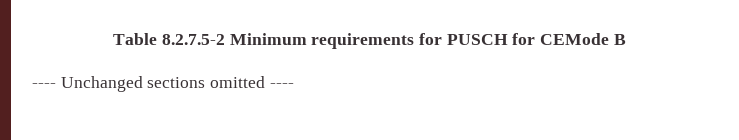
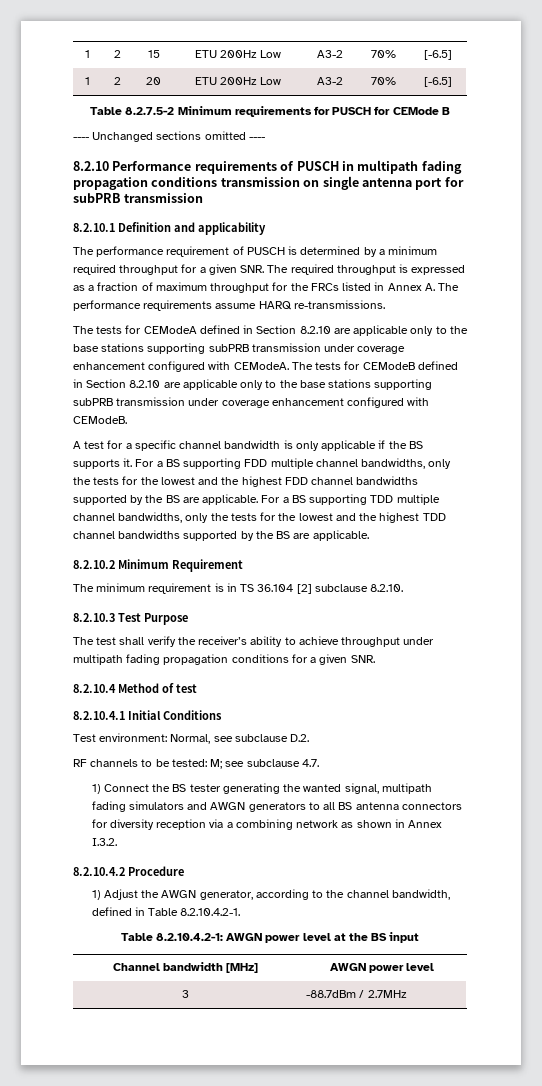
(113, 39) none -> [85,50,90,58] [114,50,121,58] [147,50,160,58] [194,50,282,58] [316,50,343,58] [370,50,396,58] [424,50,452,60] [85,77,90,85] [114,77,121,85] [146,77,161,85] [194,77,282,85] [316,77,343,85] [370,77,396,85] [424,77,452,87] 1 | 2 | 15 | ETU 200Hz Low | A3-2 | 70% | [-6.5] // 1 | 2 | 20 | ETU 200Hz Low | A3-2 | 70% | [-6.5] //
(294, 85) none -> [73,160,462,174] [73,176,464,190] [73,193,204,203] [73,222,266,235] [73,246,438,257] [73,264,466,275] [73,282,460,293] [73,300,385,311] [73,325,468,336] [73,343,406,354] [73,361,458,372] [73,379,433,390] [73,397,430,408] [73,416,127,424] [73,440,423,451] [73,458,452,469] [73,476,419,487] [73,494,440,505] [73,512,446,523] [73,530,369,541] [73,559,243,572] [73,583,404,594] [73,613,188,625] [73,636,435,647] [73,654,375,665] [73,683,197,693] [73,710,222,720] [73,733,310,744] [73,759,319,769] [91,783,432,794] [91,801,462,812] [91,819,443,830] [91,838,117,846] [73,866,184,876] [91,889,450,900] [91,907,241,916] [120,932,420,943] [112,962,259,973] [329,963,435,973] [182,990,189,998] [306,990,407,998] // 8.2.10 Performance requirements of PUSCH in multipath fading propagation conditions transmission on single antenna port for subPRB transmission // 8.2.10.1 Definition and applicability // The performance requirement of PUSCH is determined by a minimum required throughput for a given SNR. The required throughput is expressed as a fraction of maximum throughput for the FRCs listed in Annex A. The performance requirements assume HARQ re-transmissions. // The tests for CEModeA defined in Section 8.2.10 are applicable only to the base stations supporting subPRB transmission under coverage enhancement configured with CEModeA. The tests for CEModeB defined in Section 8.2.10 are applicable only to the base stations supporting subPRB transmission under coverage enhancement configured with CEModeB. // A test for a specific channel bandwidth is only applicable if the BS supports it. For a BS supporting FDD multiple channel bandwidths, only the tests for the lowest and the highest FDD channel bandwidths supported by the BS are applicable. For a BS supporting TDD multiple channel bandwidths, only the tests for the lowest and the highest TDD channel bandwidths supported by the BS are applicable. // 8.2.10.2 Minimum Requirement // The minimum requirement is in TS 36.104 [2] subclause 8.2.10. // 8.2.10.3 Test Purpose // The test shall verify the receiver’s ability to achieve throughput under multipath fading propagation conditions for a given SNR. // 8.2.10.4 Method of test // 8.2.10.4.1 Initial Conditions // Test environment: Normal, see subclause D.2. // RF channels to be tested: M; see subclause 4.7. // 1) Connect the BS tester generating the wanted signal, multipath fading simulators and AWGN generators to all BS antenna connectors for diversity reception via a combining network as shown in Annex I.3.2. // 8.2.10.4.2 Procedure // 1) Adjust the AWGN generator, according to the channel bandwidth, defined in Table 8.2.10.4.2-1. // Table 8.2.10.4.2-1: AWGN power level at the BS input // Channel bandwidth [MHz] | AWGN power level // 3 | -88.7dBm / 2.7MHz

